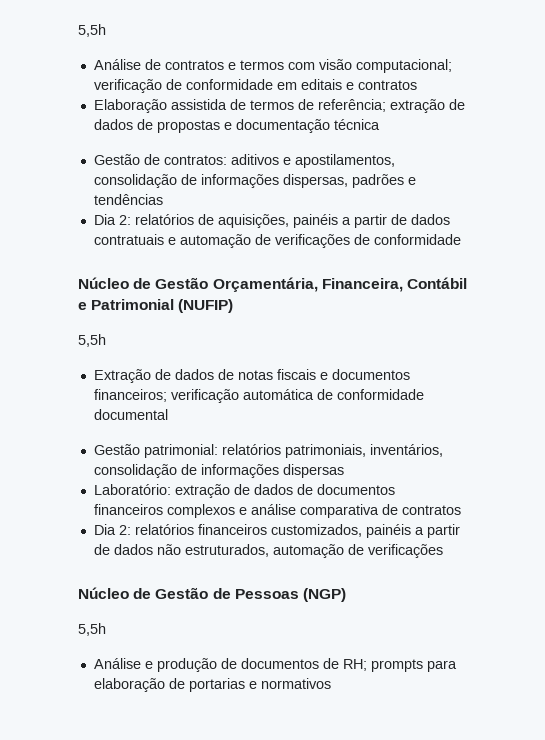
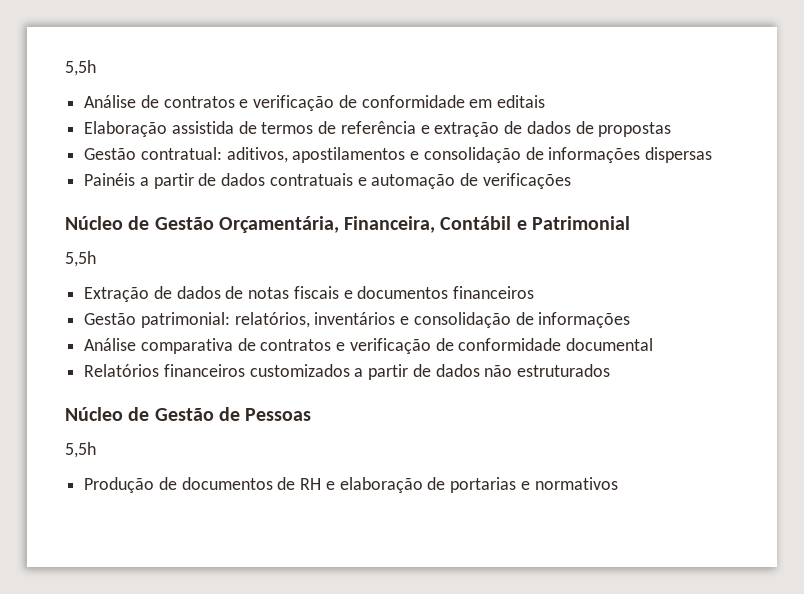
[239,59,452,73] termos com visão computacional; -> (249, 103) none
[345,80,417,90] e contratos -> (546, 101) none
[317,99,386,112] referência; -> [340,121,430,134] referência e
[223,119,380,133] [93,154,395,168] [93,174,416,188] [93,194,163,205] [93,214,338,228] e documentação técnica // Gestão de contratos: aditivos e apostilamentos, consolidação de informações dispersas, padrões e tendências // Dia 2: relatórios de aquisições, painéis -> [84,147,713,163] [84,173,136,186] // Gestão contratual: aditivos, apostilamentos e consolidação de informações dispersas // Painéis
[353,234,461,245] de conformidade -> (571, 181) none
[178,299,234,313] (NUFIP) -> (630, 223) none
[93,389,424,403] [93,409,168,420] [93,444,443,458] [93,464,344,478] [93,484,395,498] [93,504,461,518] [93,524,411,538] financeiros; verificação automática de conformidade documental // Gestão patrimonial: relatórios patrimoniais, inventários, consolidação de informações dispersas // Laboratório: extração de dados de documentos financeiros complexos e análise comparativa de contratos // Dia 2: relatórios financeiros customizados, painéis -> [453,286,535,299] [84,312,631,328] [84,338,654,354] [84,364,350,377] financeiros // Gestão patrimonial: relatórios, inventários e consolidação de informações // Análise comparativa de contratos e verificação de conformidade documental // Relatórios financeiros customizados
[184,544,443,558] estruturados, automação de verificações -> [517,364,611,377] estruturados
[302,588,346,602] [78,623,106,636] [93,658,457,672] (NGP) // 5,5h // Análise e produção de documentos de RH; prompts para -> [65,442,96,458] [84,477,335,493] // 5,5h // Produção de documentos de RH e

